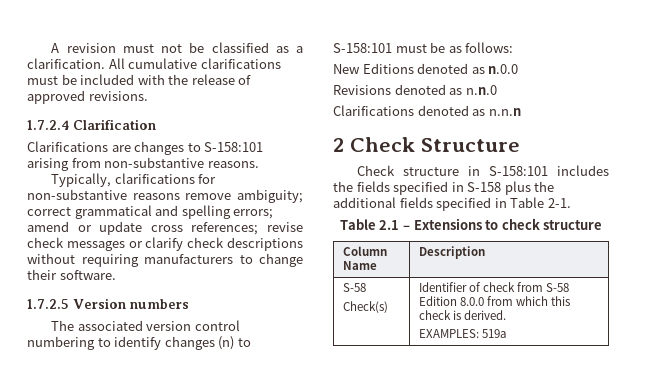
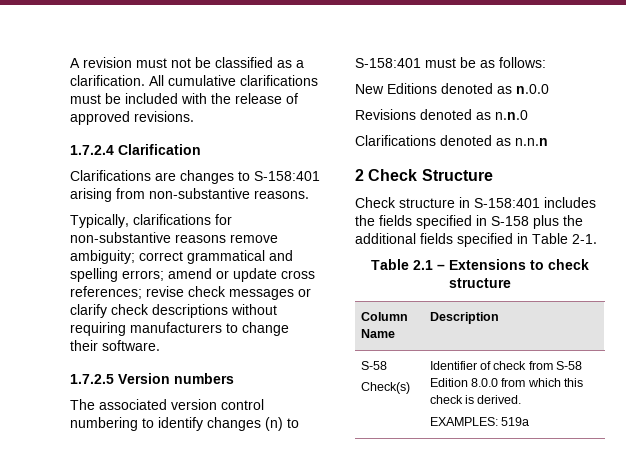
[204,142,264,152] S-158:101 -> [254,171,320,181] S-158:401
[333,43,392,53] S-158:101 -> [355,58,421,68] S-158:401
[489,166,549,176] S-158:101 -> [474,198,540,208] S-158:401

